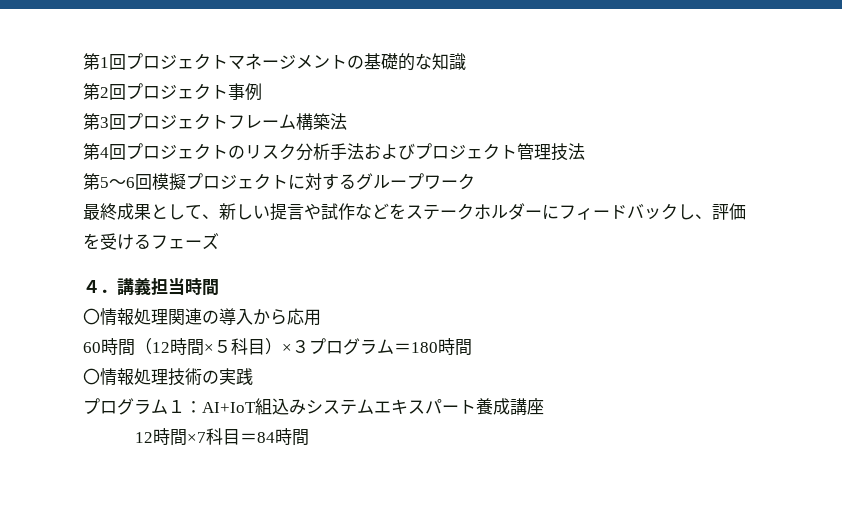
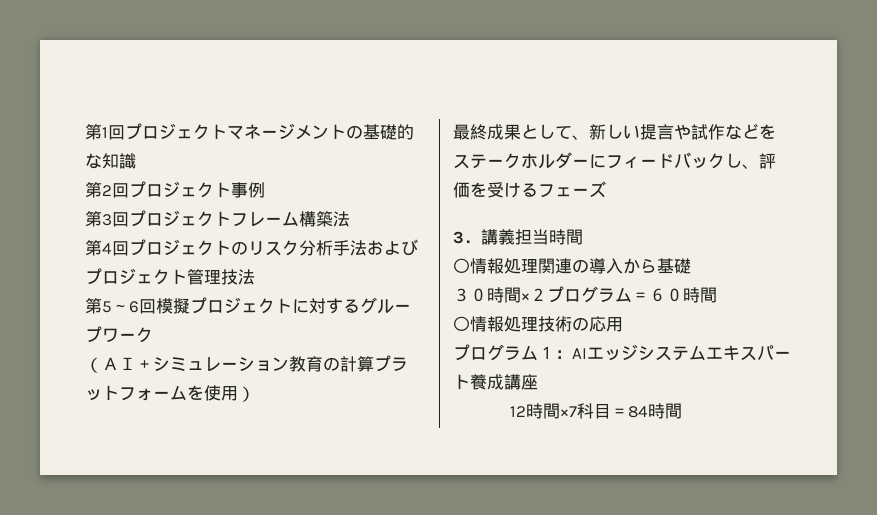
(475, 181) none -> [85,355,408,373] [85,385,255,402] // （ＡＩ＋シミュレーション教育の計算プラットフォームを使用）
[83,280,100,293] ４ -> [453,231,464,244] 3
[287,308,321,326] [83,338,309,356] 応用 // 60時間（12時間×５科目）×３ -> [657,258,691,274] [453,287,547,303] 基礎 // ３０時間×２
[411,342,438,353] 180 -> [649,288,683,302] ６０
[219,368,253,385] 実践 -> [589,316,623,332] 応用
[202,398,306,415] AI+IoT組込み -> [572,344,638,361] AIエッジ

